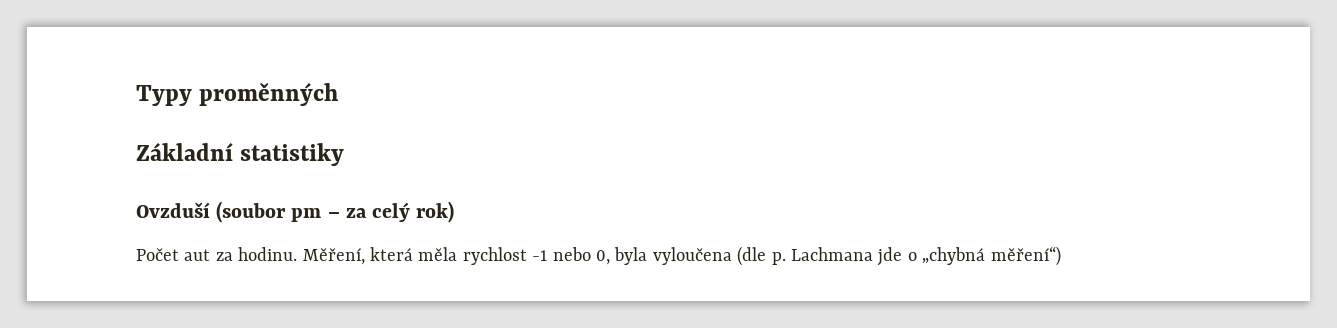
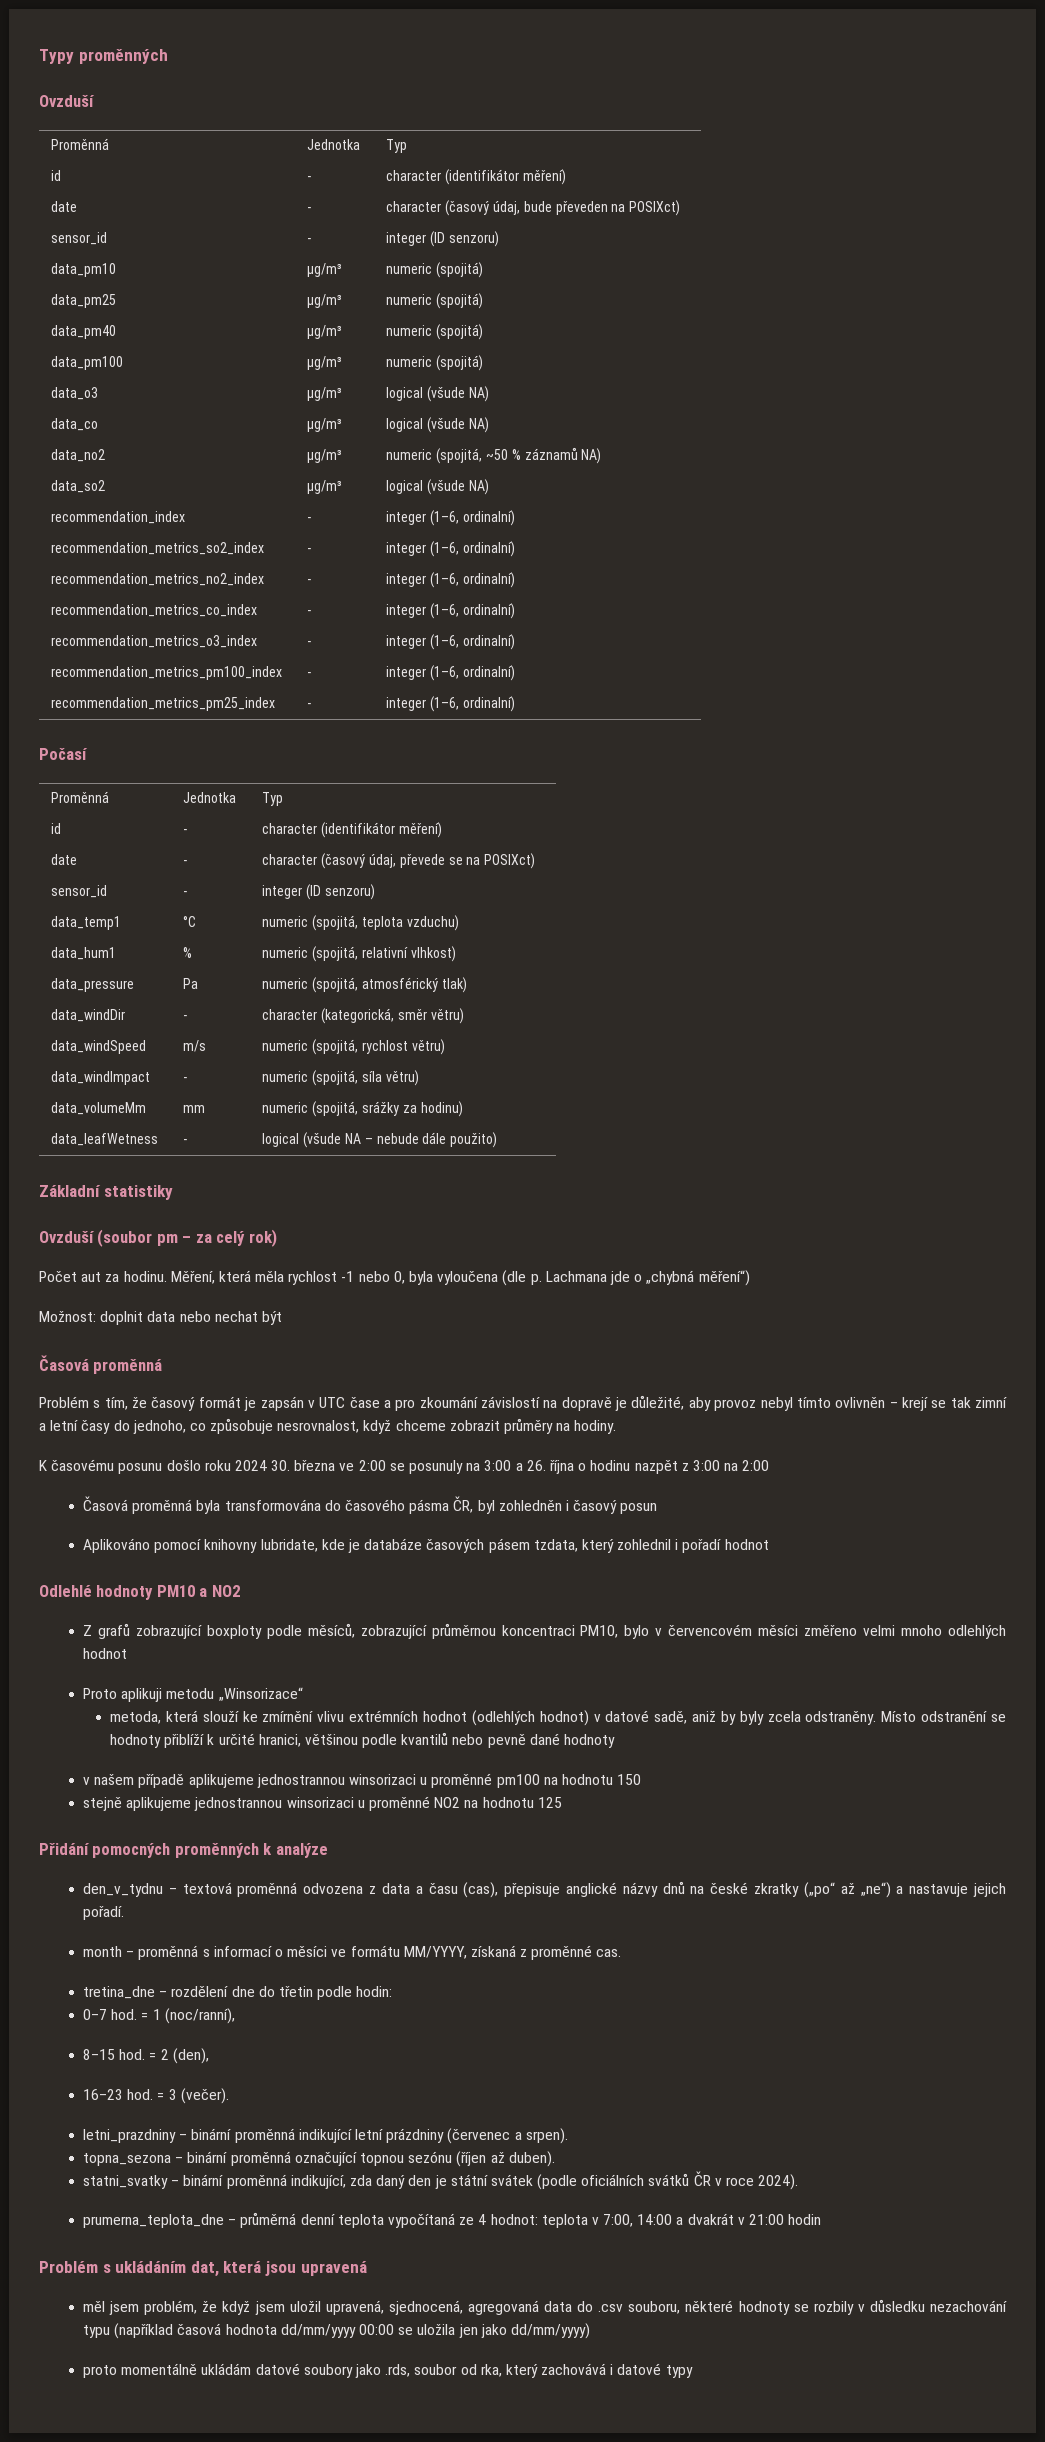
(339, 94) none -> [39,94,95,107] [51,138,110,150] [307,139,361,150] [386,139,408,153] [51,170,62,181] [307,176,312,181] [386,169,566,185] [51,201,78,212] [307,207,312,212] [386,200,681,216] [51,232,108,245] [307,238,312,243] [386,231,499,247] [51,263,117,277] [307,263,343,277] [386,262,484,278] [51,294,117,308] [307,294,343,308] [386,293,484,309] [51,325,117,339] [307,325,343,339] [386,324,484,340] [51,356,124,370] [307,356,343,370] [386,355,484,371] [51,387,99,400] [307,387,343,401] [386,386,489,402] [51,418,99,431] [307,418,343,432] [386,417,489,433] [51,449,106,462] [307,449,343,463] [386,447,602,464] [51,480,106,493] [307,480,343,494] [386,479,489,495] [51,511,186,524] [307,517,312,522] [386,510,515,526] [51,542,265,555] [307,548,312,553] [386,541,515,557] [51,573,265,586] [307,579,312,584] [386,572,515,588] [51,604,258,617] [307,610,312,615] [386,603,515,619] [51,635,258,648] [307,641,312,646] [386,634,515,650] [51,666,283,680] [307,672,312,677] [386,665,515,681] [51,697,276,711] [307,703,312,708] [386,696,515,712] [39,747,88,760] [51,791,110,803] [183,792,237,803] [262,792,284,806] [51,823,62,834] [183,829,188,834] [262,822,442,838] [51,854,78,865] [183,860,188,865] [262,853,536,869] [51,885,108,898] [183,891,188,896] [262,884,375,900] [51,916,122,930] [183,916,197,927] [262,915,459,931] [51,947,117,960] [183,947,193,958] [262,946,456,962] [51,978,135,992] [183,978,199,989] [262,977,467,993] [51,1009,126,1022] [183,1015,188,1020] [262,1008,464,1024] [51,1040,147,1054] [183,1040,207,1052] [262,1039,445,1055] [51,1071,151,1085] [183,1077,188,1082] [262,1070,419,1086] [51,1102,147,1115] [183,1105,206,1113] [262,1101,463,1117] [51,1133,159,1146] [183,1139,188,1144] [262,1132,498,1148] // Ovzduší // Proměnná | Jednotka | Typ // id | - | character (identifikátor měření) // date | - | character (časový údaj, bude převeden na POSIXct) // sensor_id | - | integer (ID senzoru) // data_pm10 | µg/m³ | numeric (spojitá) // data_pm25 | µg/m³ | numeric (spojitá) // data_pm40 | µg/m³ | numeric (spojitá) // data_pm100 | µg/m³ | numeric (spojitá) // data_o3 | µg/m³ | logical (všude NA) // data_co | µg/m³ | logical (všude NA) // data_no2 | µg/m³ | numeric (spojitá, ~50 % záznamů NA) // data_so2 | µg/m³ | logical (všude NA) // recommendation_index | - | integer (1–6, ordinalní) // recommendation_metrics_so2_index | - | integer (1–6, ordinalní) // recommendation_metrics_no2_index | - | integer (1–6, ordinalní) // recommendation_metrics_co_index | - | integer (1–6, ordinalní) // recommendation_metrics_o3_index | - | integer (1–6, ordinalní) // recommendation_metrics_pm100_index | - | integer (1–6, ordinalní) // recommendation_metrics_pm25_index | - | integer (1–6, ordinalní) // Počasí // Proměnná | Jednotka | Typ // id | - | character (identifikátor měření) // date | - | character (časový údaj, převede se na POSIXct) // sensor_id | - | integer (ID senzoru) // data_temp1 | °C | numeric (spojitá, teplota vzduchu) // data_hum1 | % | numeric (spojitá, relativní vlhkost) // data_pressure | Pa | numeric (spojitá, atmosférický tlak) // data_windDir | - | character (kategorická, směr větru) // data_windSpeed | m/s | numeric (spojitá, rychlost větru) // data_windImpact | - | numeric (spojitá, síla větru) // data_volumeMm | mm | numeric (spojitá, srážky za hodinu) // data_leafWetness | - | logical (všude NA – nebude dále použito)
(1061, 256) none -> [39,1311,282,1325] [39,1355,163,1374] [39,1395,1008,1411] [39,1418,617,1434] [39,1459,770,1474] [83,1496,658,1514] [83,1538,769,1553] [39,1585,240,1600] [83,1623,1007,1639] [83,1648,128,1659] [83,1687,303,1702] [109,1710,1006,1726] [109,1732,616,1748] [83,1773,642,1788] [83,1796,562,1811] [39,1843,328,1858] [83,1881,1006,1898] [83,1906,125,1920] [83,1945,622,1960] [83,1986,393,2000] [83,2008,235,2024] [83,2048,209,2064] [83,2088,229,2104] [83,2128,568,2144] [83,2151,555,2167] [83,2171,799,2190] [83,2212,822,2228] [39,2261,367,2277] [83,2299,1008,2315] [83,2323,590,2339] [83,2363,693,2378] // Možnost: doplnit data nebo nechat být // Časová proměnná // Problém s tím, že časový formát je zapsán v UTC čase a pro zkoumání závislostí na dopravě je důležité, aby provoz nebyl tímto ovlivněn – krejí se tak zimní a letní časy do jednoho, co způsobuje nesrovnalost, když chceme zobrazit průměry na hodiny. // K časovému posunu došlo roku 2024 30. března ve 2:00 se posunuly na 3:00 a 26. října o hodinu nazpět z 3:00 na 2:00 // Časová proměnná byla transformována do časového pásma ČR, byl zohledněn i časový posun // Aplikováno pomocí knihovny lubridate, kde je databáze časových pásem tzdata, který zohlednil i pořadí hodnot // Odlehlé hodnoty PM10 a NO2 // Z grafů zobrazující boxploty podle měsíců, zobrazující průměrnou koncentraci PM10, bylo v červencovém měsíci změřeno velmi mnoho odlehlých hodnot // Proto aplikuji metodu „Winsorizace“ // metoda, která slouží ke zmírnění vlivu extrémních hodnot (odlehlých hodnot) v datové sadě, aniž by byly zcela odstraněny. Místo odstranění se hodnoty přiblíží k určité hranici, většinou podle kvantilů nebo pevně dané hodnoty // v našem případě aplikujeme jednostrannou winsorizaci u proměnné pm100 na hodnotu 150 // stejně aplikujeme jednostrannou winsorizaci u proměnné NO2 na hodnotu 125 // Přidání pomocných proměnných k analýze // den_v_tydnu – textová proměnná odvozena z data a času (cas), přepisuje anglické názvy dnů na české zkratky („po“ až „ne“) a nastavuje jejich pořadí. // month – proměnná s informací o měsíci ve formátu MM/YYYY, získaná z proměnné cas. // tretina_dne – rozdělení dne do třetin podle hodin: // 0–7 hod. = 1 (noc/ranní), // 8–15 hod. = 2 (den), // 16–23 hod. = 3 (večer). // letni_prazdniny – binární proměnná indikující letní prázdniny (červenec a srpen). // topna_sezona – binární proměnná označující topnou sezónu (říjen až duben). // statni_svatky – binární proměnná indikující, zda daný den je státní svátek (podle oficiálních svátků ČR v roce 2024). // prumerna_teplota_dne – průměrná denní teplota vypočítaná ze 4 hodnot: teplota v 7:00, 14:00 a dvakrát v 21:00 hodin // Problém s ukládáním dat, která jsou upravená // měl jsem problém, že když jsem uložil upravená, sjednocená, agregovaná data do .csv souboru, některé hodnoty se rozbily v důsledku nezachování typu (například časová hodnota dd/mm/yyyy 00:00 se uložila jen jako dd/mm/yyyy) // proto momentálně ukládám datové soubory jako .rds, soubor od rka, který zachovává i datové typy

